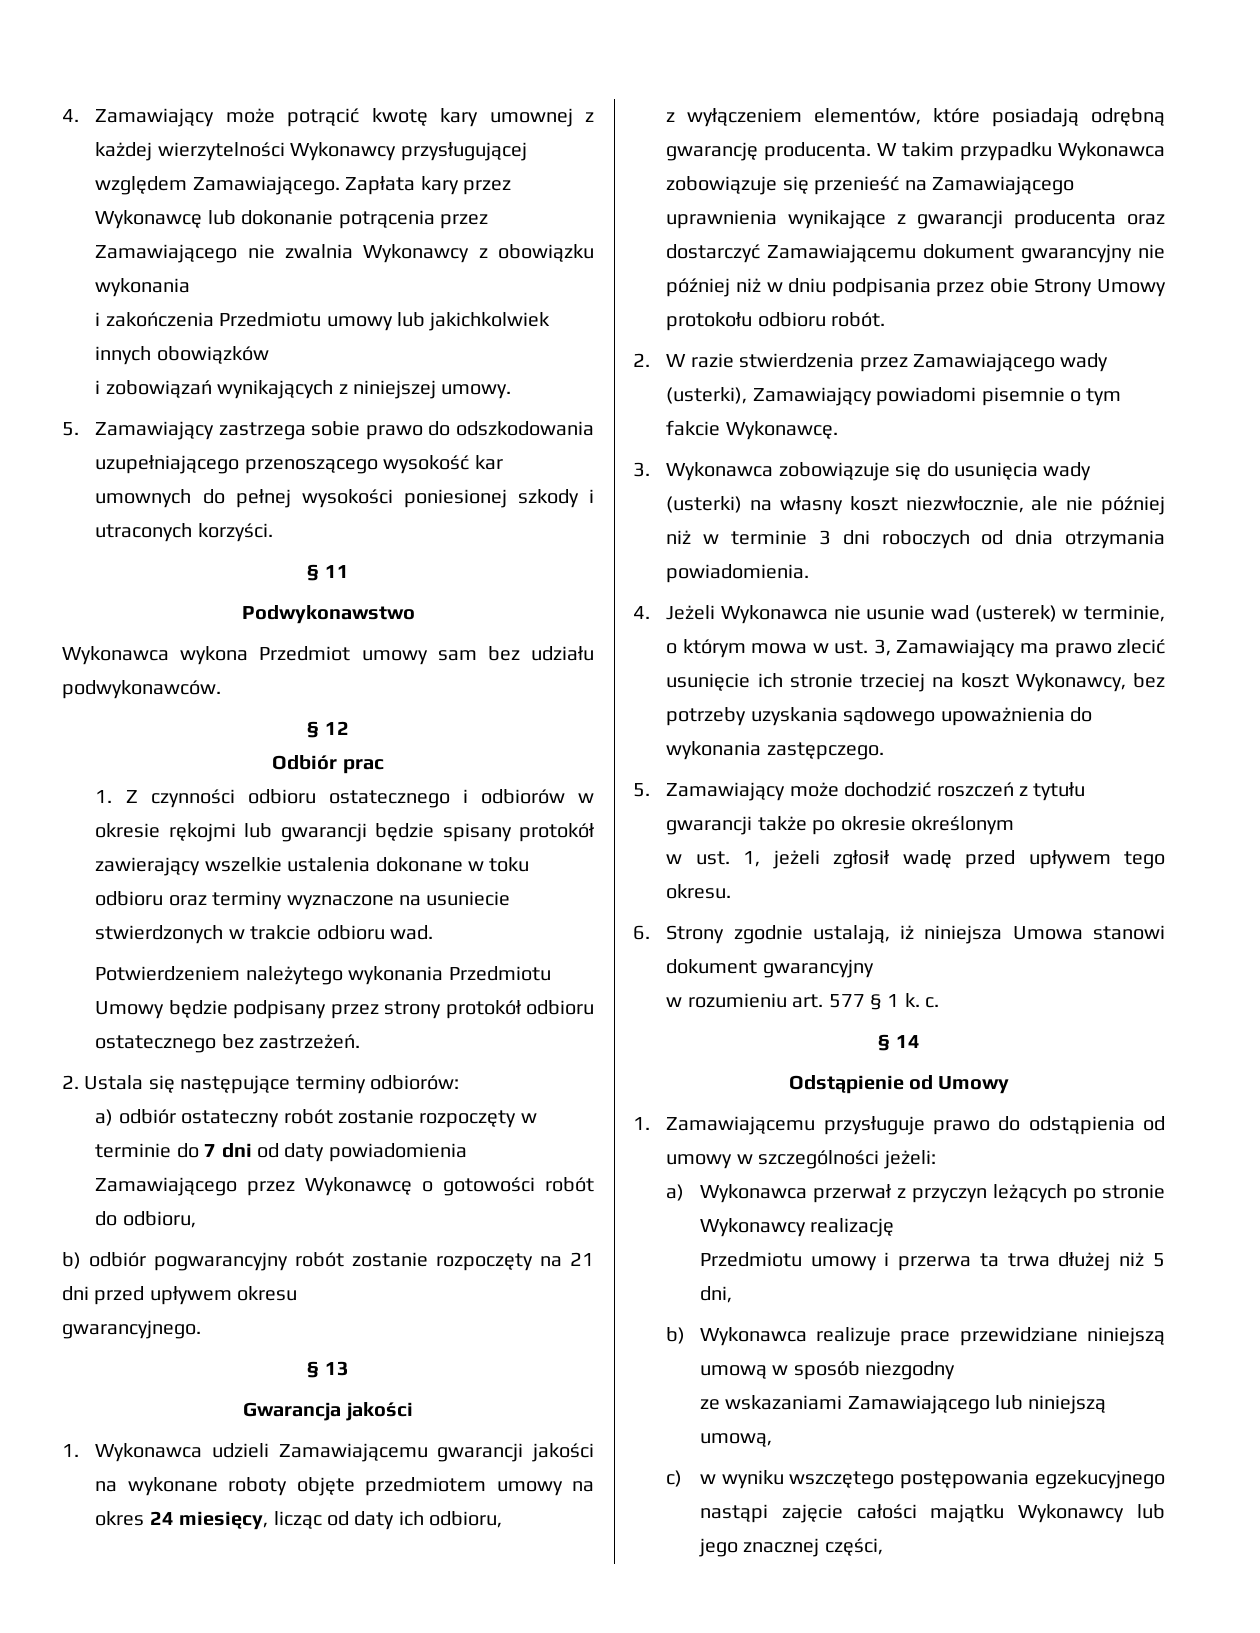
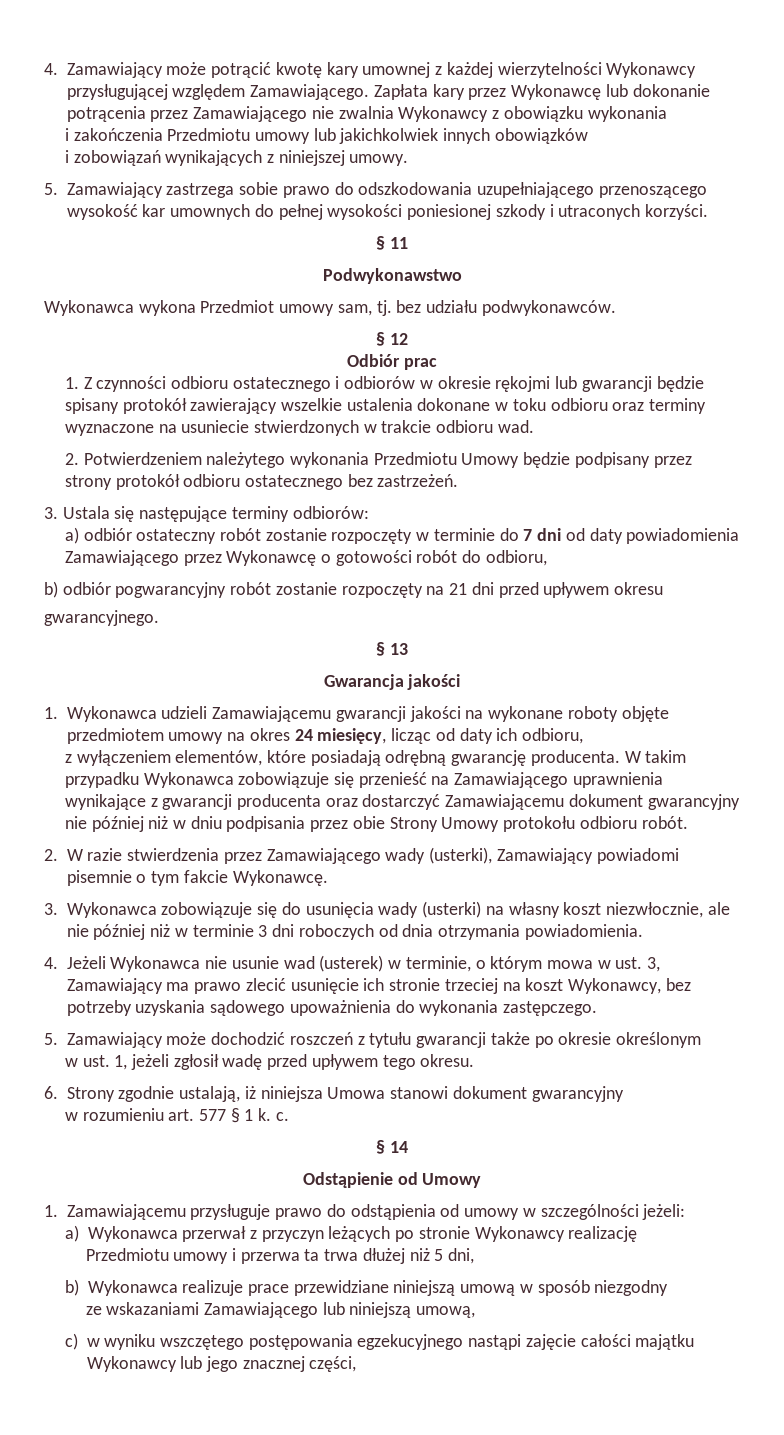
[437,650,477,661] sam -> [337,300,392,316] sam, tj.
(434, 932) none -> [64,453,79,465] 2.
[62,1075,79,1089] 2. -> [44,507,58,519] 3.

